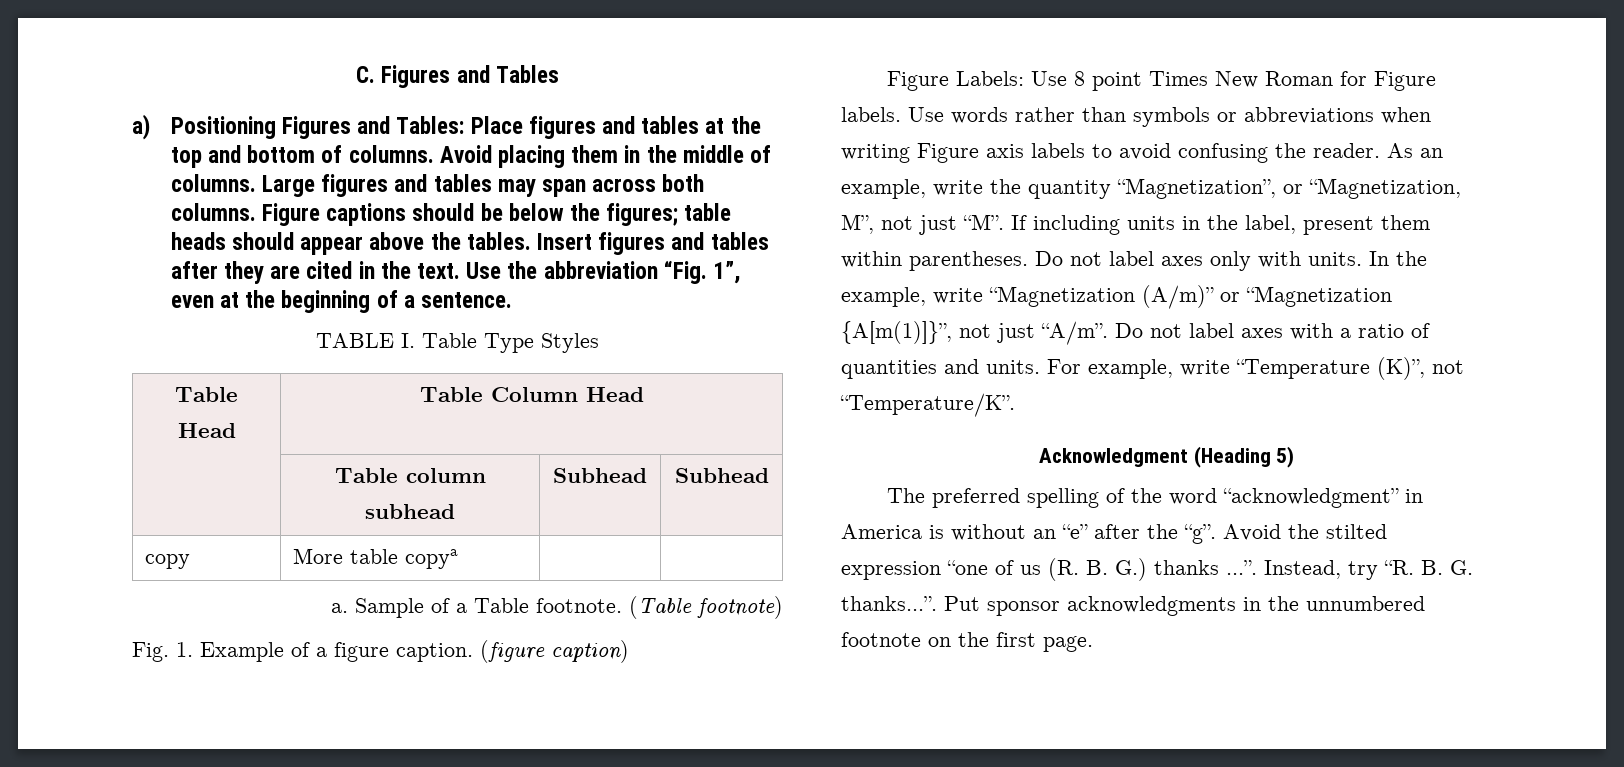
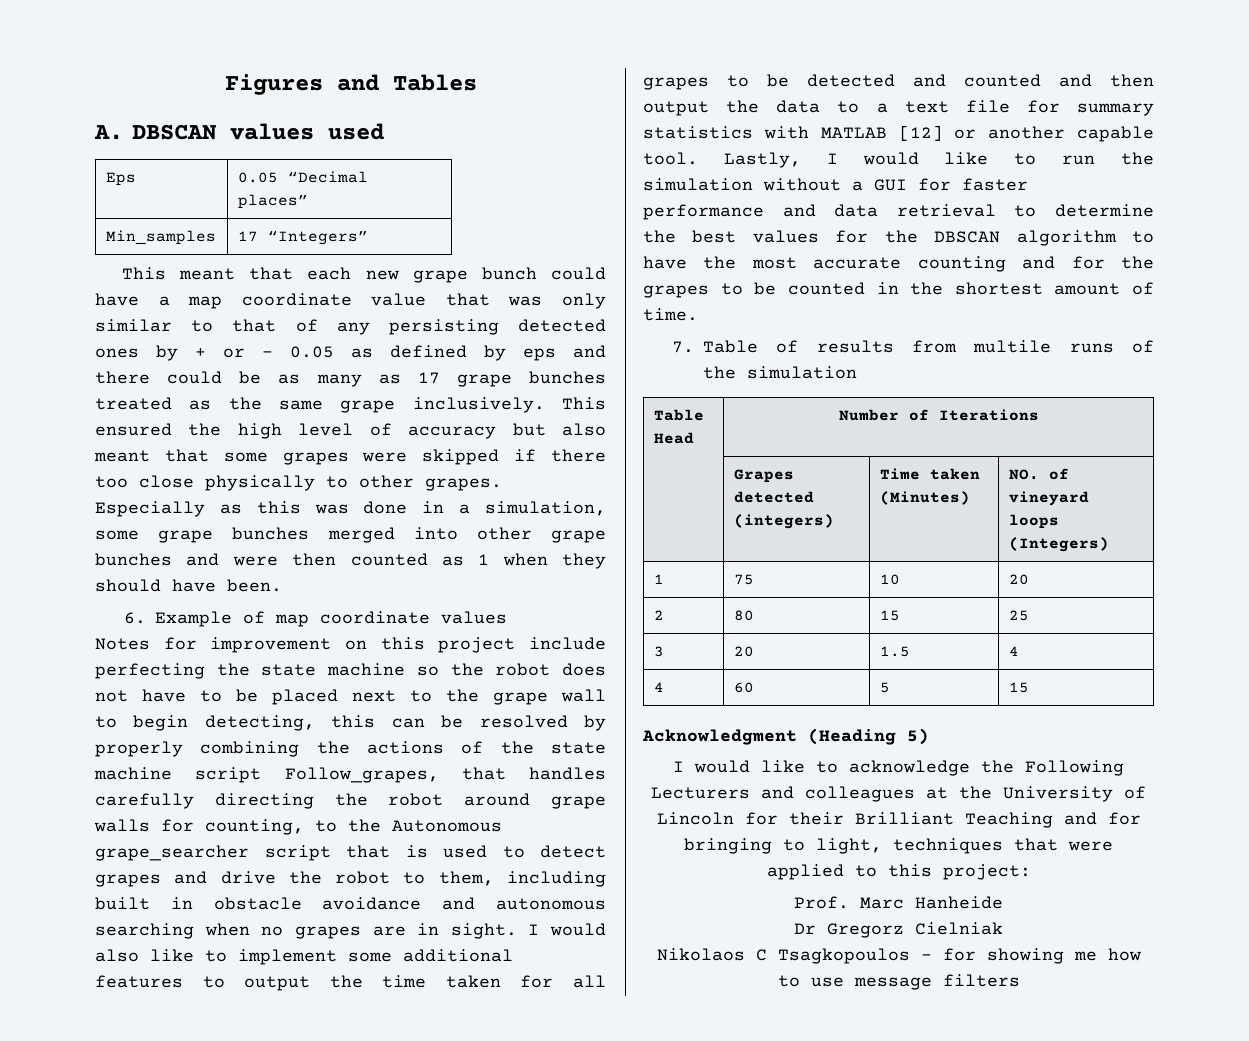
[356,66,376,83] C. -> (224, 84) none
[132,114,761,140] [170,145,772,168] [170,174,705,197] [170,203,732,226] [170,232,769,255] [170,260,742,284] [170,290,513,313] [316,333,599,353] [175,387,238,402] [177,423,236,438] [419,387,644,402] [334,468,486,483] [365,504,455,519] [553,468,647,483] [674,468,769,483] [145,554,191,569] [293,548,459,569] [331,596,783,619] [132,640,629,663] [887,71,1437,91] [841,107,1431,127] [841,143,1443,163] [841,178,1461,199] [841,214,1430,235] [841,251,1427,271] [841,285,1392,309] [841,321,1430,345] [841,357,1464,380] [840,393,1015,417] [1038,446,1295,468] [887,488,1424,508] [841,524,1387,544] [841,558,1473,581] [841,596,1425,616] [841,632,1093,652] a) Positioning Figures and Tables: Place figures and tables at the top and bottom of columns. Avoid placing them in the middle of columns. Large figures and tables may span across both columns. Figure captions should be below the figures; table heads should appear above the tables. Insert figures and tables after they are cited in the text. Use the abbreviation “Fig. 1”, even at the beginning of a sentence. // TABLE I. Table Type Styles // Table Head | Table Column Head // | Table column subhead | Subhead | Subhead // copy | More table copya | | // a. Sample of a Table footnote. (Table footnote) // Fig. 1. Example of a figure caption. (figure caption) // Figure Labels: Use 8 point Times New Roman for Figure labels. Use words rather than symbols or abbreviations when writing Figure axis labels to avoid confusing the reader. As an example, write the quantity “Magnetization”, or “Magnetization, M”, not just “M”. If including units in the label, present them within parentheses. Do not label axes only with units. In the example, write “Magnetization (A/m)” or “Magnetization {A[m(1)]}”, not just “A/m”. Do not label axes with a ratio of quantities and units. For example, write “Temperature (K)”, not “Temperature/K”. // Acknowledgment (Heading 5) // The preferred spelling of the word “acknowledgment” in America is without an “e” after the “g”. Avoid the stilted expression “one of us (R. B. G.) thanks ...”. Instead, try “R. B. G. thanks...”. Put sponsor acknowledgments in the unnumbered footnote on the first page. -> [94,123,384,140] [105,172,136,186] [237,171,368,183] [237,194,308,209] [105,230,216,245] [237,230,368,245] [122,267,607,283] [95,293,606,309] [95,319,606,335] [95,345,606,361] [95,371,606,387] [95,397,606,413] [95,423,606,439] [94,449,606,465] [95,475,502,491] [95,501,606,517] [95,527,606,543] [95,553,606,569] [95,579,282,592] [124,611,508,627] [95,637,606,653] [95,663,606,679] [95,689,606,705] [95,715,606,731] [95,741,606,757] [94,767,606,783] [95,793,606,809] [94,819,502,835] [95,845,606,861] [95,871,606,887] [95,897,606,910] [95,923,606,939] [95,949,513,965] [95,975,606,991] [643,74,1154,90] [643,100,1154,116] [643,125,1154,142] [643,152,1154,168] [643,178,1028,191] [643,204,1154,220] [643,230,1154,246] [643,256,1154,272] [643,282,1154,298] [643,308,698,321] [672,340,1154,353] [703,366,858,379] [653,409,704,421] [653,432,694,444] [838,409,1039,421] [733,469,794,483] [733,491,814,503] [733,514,834,529] [879,468,980,480] [879,491,970,505] [1008,468,1069,480] [1008,491,1089,506] [1008,514,1059,529] [1008,537,1109,552] [653,574,664,584] [733,574,754,585] [879,574,900,585] [1008,574,1029,585] [653,610,664,620] [733,610,754,621] [879,610,900,621] [1008,610,1029,621] [653,646,664,657] [733,646,754,657] [879,646,910,657] [1008,646,1019,656] [653,682,664,692] [733,682,754,693] [879,682,890,693] [1008,682,1029,693] [642,728,929,745] [673,760,1124,776] [651,786,1146,802] [656,812,1141,828] [684,838,1113,854] [766,864,1031,880] [794,896,1003,909] [794,922,1003,938] [656,948,1141,964] [777,974,1020,990] A. DBSCAN values used // Eps | 0.05 “Decimal places” // Min_samples | 17 “Integers” // This meant that each new grape bunch could have a map coordinate value that was only similar to that of any persisting detected ones by + or - 0.05 as defined by eps and there could be as many as 17 grape bunches treated as the same grape inclusively. This ensured the high level of accuracy but also meant that some grapes were skipped if there too close physically to other grapes. Especially as this was done in a simulation, some grape bunches merged into other grape bunches and were then counted as 1 when they should have been. // 6. Example of map coordinate values // Notes for improvement on this project include perfecting the state machine so the robot does not have to be placed next to the grape wall to begin detecting, this can be resolved by properly combining the actions of the state machine script Follow_grapes, that handles carefully directing the robot around grape walls for counting, to the Autonomous grape_searcher script that is used to detect grapes and drive the robot to them, including built in obstacle avoidance and autonomous searching when no grapes are in sight. I would also like to implement some additional features to output the time taken for all grapes to be detected and counted and then output the data to a text file for summary statistics with MATLAB [12] or another capable tool. Lastly, I would like to run the simulation without a GUI for faster performance and data retrieval to determine the best values for the DBSCAN algorithm to have the most accurate counting and for the grapes to be counted in the shortest amount of time. // 7. Table of results from multile runs of the simulation // Table Head | Number of Iterations // | Grapes detected (integers) | Time taken (Minutes) | NO. of vineyard loops (Integers) // 1 | 75 | 10 | 20 // 2 | 80 | 15 | 25 // 3 | 20 | 1.5 | 4 // 4 | 60 | 5 | 15 // Acknowledgment (Heading 5) // I would like to acknowledge the Following Lecturers and colleagues at the University of Lincoln for their Brilliant Teaching and for bringing to light, techniques that were applied to this project: // Prof. Marc Hanheide // Dr Gregorz Cielniak // Nikolaos C Tsagkopoulos – for showing me how to use message filters

